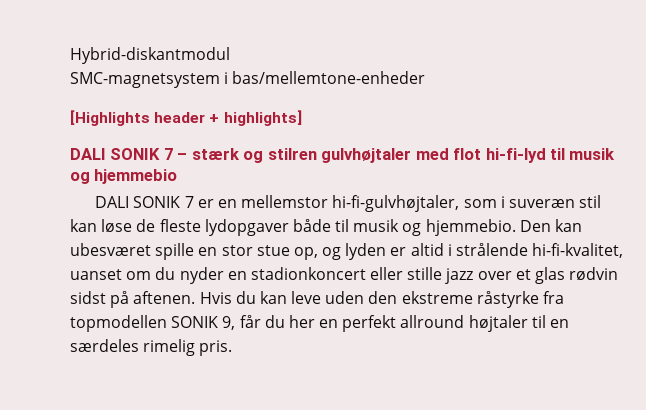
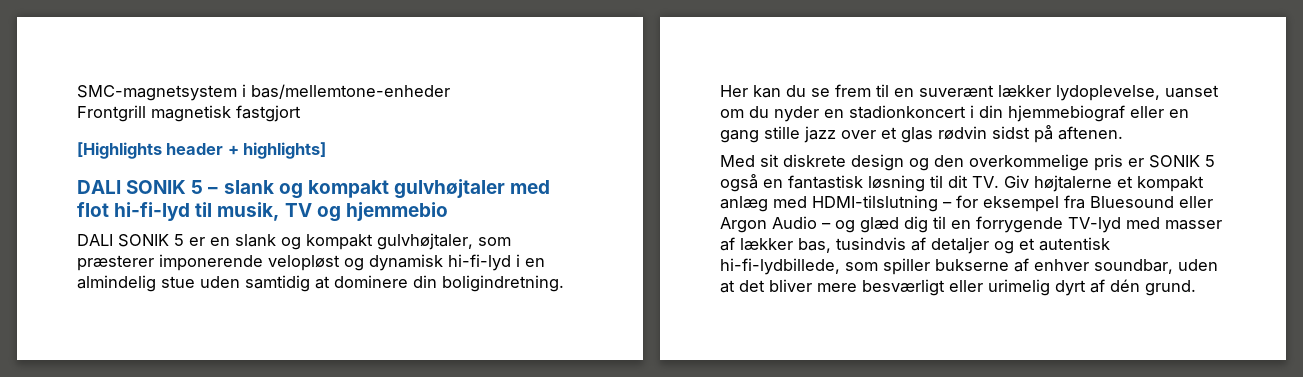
[70,47,230,64] Hybrid-diskantmodul // -> (77, 93) none
(426, 77) none -> [77,105,301,122] // Frontgrill magnetisk fastgjort
[163,148,317,163] 7 – stærk og stilren -> [191,180,389,199] 5 – slank og kompakt
[569,148,616,160] musik -> [217,202,312,221] musik, TV
[184,196,194,208] 7 -> [174,234,184,246] 5
[241,195,602,212] [70,219,583,236] [70,243,624,260] mellemstor hi-fi-gulvhøjtaler, som i suveræn stil kan løse de fleste lydopgaver både til musik og hjemmebio. Den kan ubesværet spille en stor stue op, og lyden er altid i strålende hi-fi-kvalitet, -> [235,233,511,250] [77,254,545,271] [77,275,564,292] [720,84,1160,101] slank og kompakt gulvhøjtaler, som præsterer imponerende velopløst og dynamisk hi-fi-lyd i en almindelig stue uden samtidig at dominere din boligindretning. Her kan du se frem til en suverænt lækker lydoplevelse,
[370,267,404,280] eller -> [970,105,1189,122] [720,130,759,143] i din hjemmebiograf eller en gang
[199,291,565,308] [70,315,570,332] [70,339,233,356] Hvis du kan leve uden den ekstreme råstyrke fra topmodellen SONIK 9, får du her en perfekt allround højtaler til en særdeles rimelig pris. -> [720,154,1215,171] [720,174,1204,192] [720,195,1213,212] [720,216,1222,233] [720,237,1110,254] [720,258,1218,275] [720,279,1196,296] // Med sit diskrete design og den overkommelige pris er SONIK 5 også en fantastisk løsning til dit TV. Giv højtalerne et kompakt anlæg med HDMI-tilslutning – for eksempel fra Bluesound eller Argon Audio – og glæd dig til en forrygende TV-lyd med masser af lækker bas, tusindvis af detaljer og et autentisk hi-fi-lydbillede, som spiller bukserne af enhver soundbar, uden at det bliver mere besværligt eller urimelig dyrt af dén grund.

